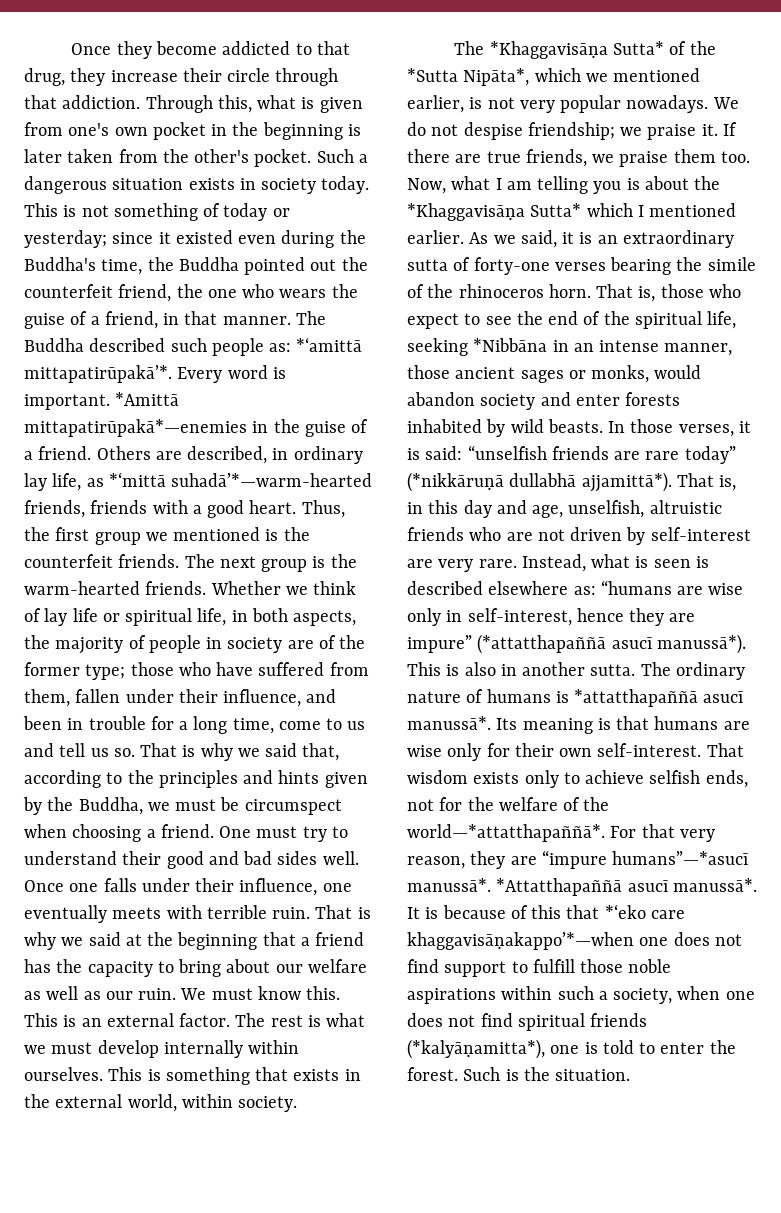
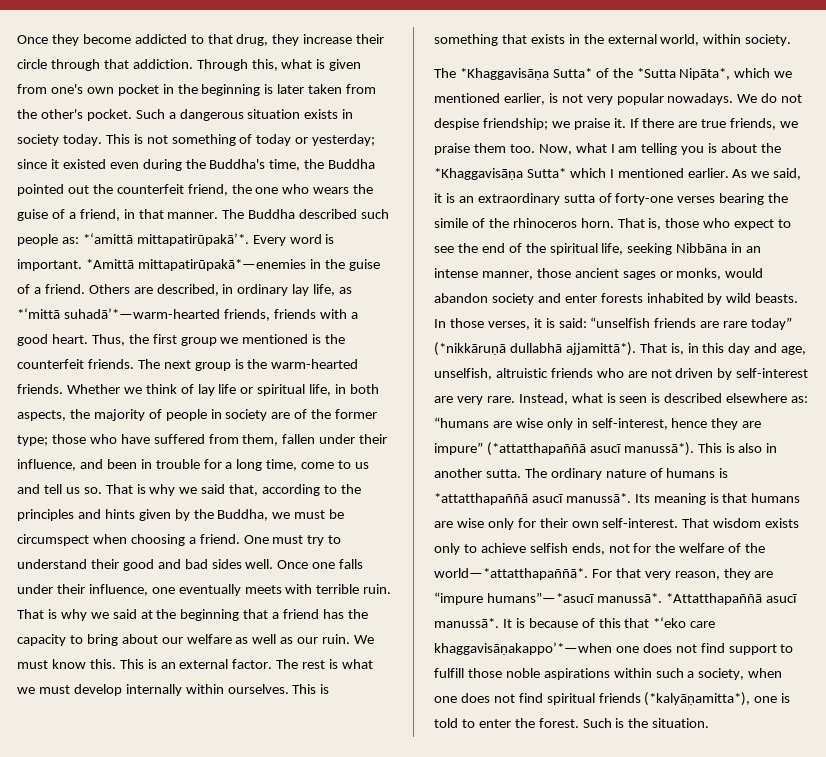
[473,338,548,352] *Nibbāna -> [676,243,728,253] Nibbāna

